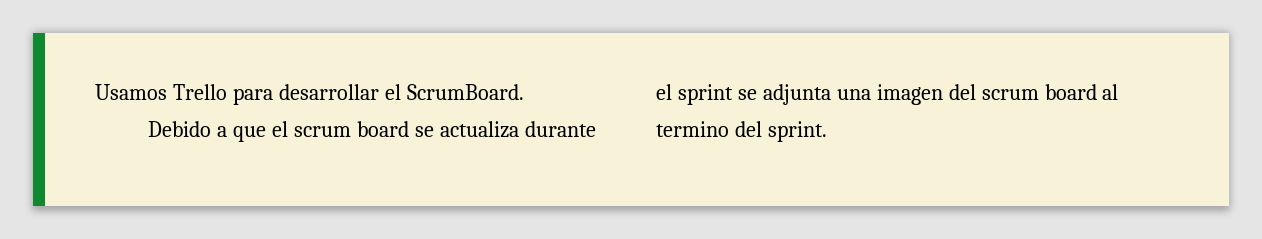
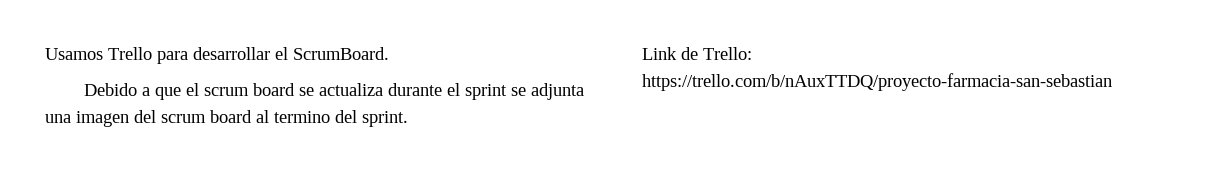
(827, 131) none -> [642,47,752,60] [642,73,1112,91] // Link de Trello: https://trello.com/b/nAuxTTDQ/proyecto-farmacia-san-sebastian

